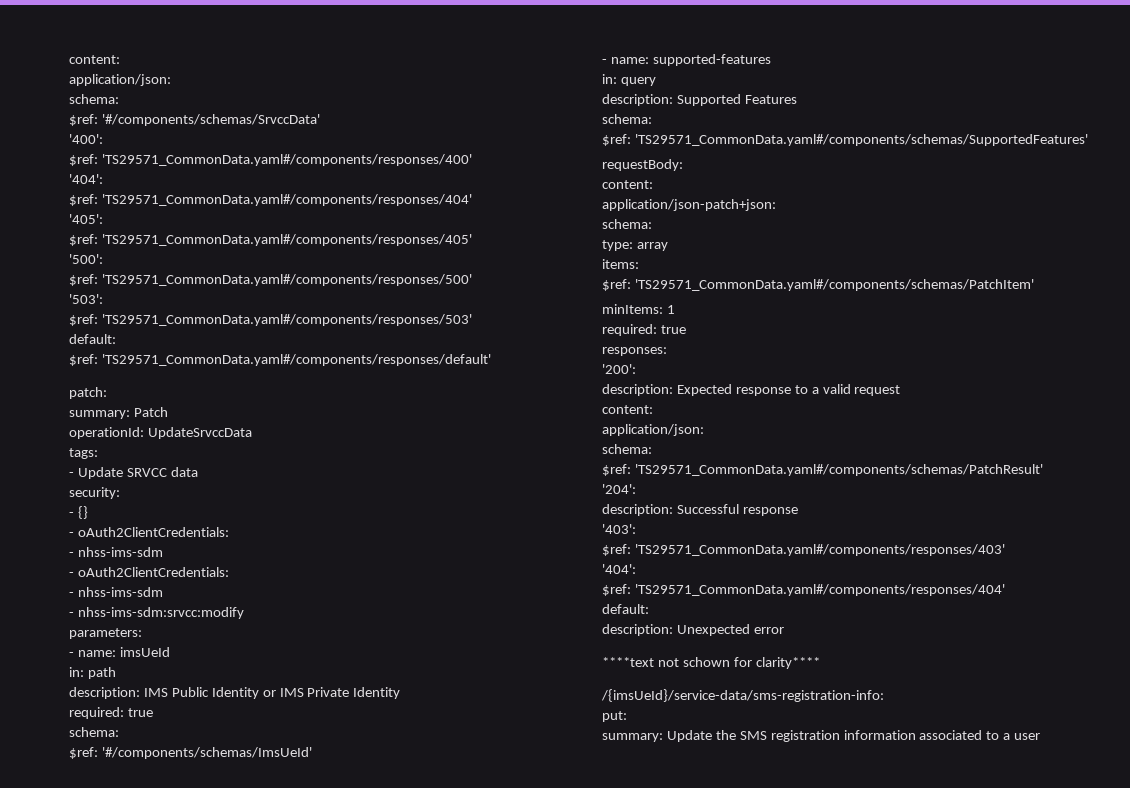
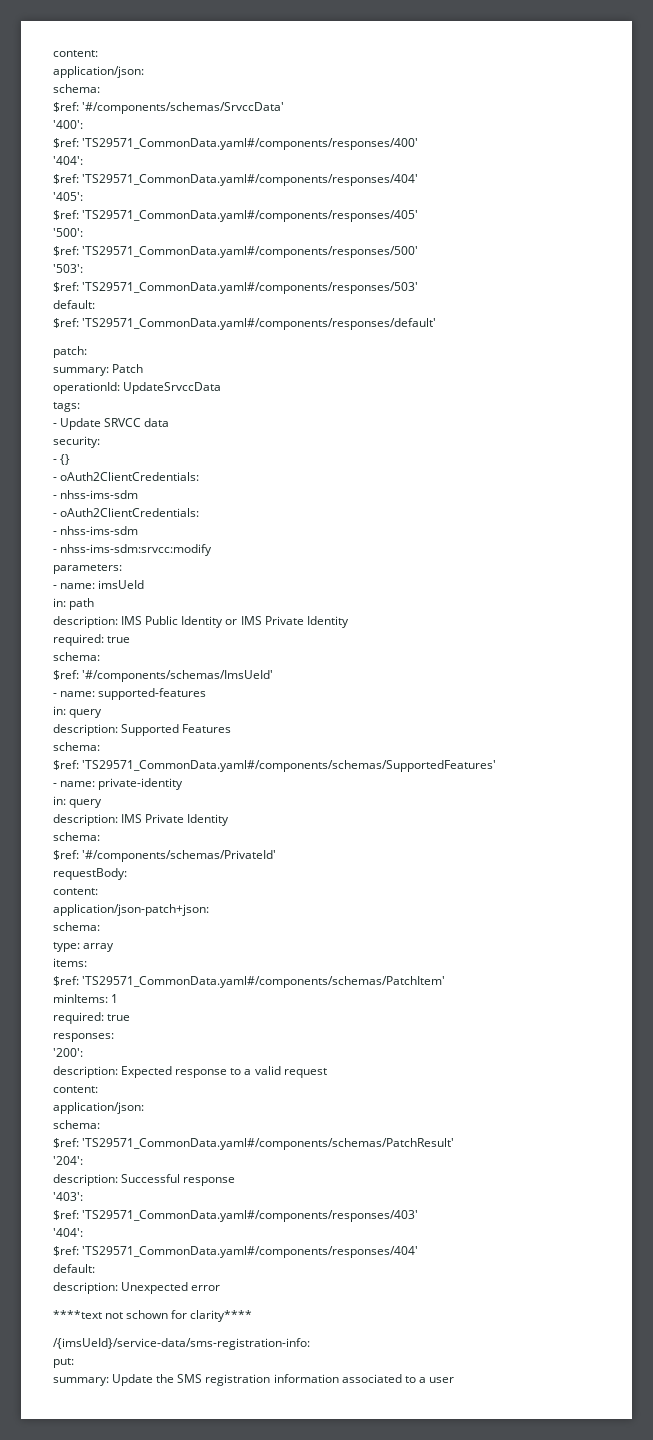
(1088, 140) none -> [53,778,184,790] [53,796,103,808] [53,814,230,826] [53,832,100,841] [53,850,277,862] // - name: private-identity // in: query // description: IMS Private Identity // schema: // $ref: '#/components/schemas/PrivateId'

